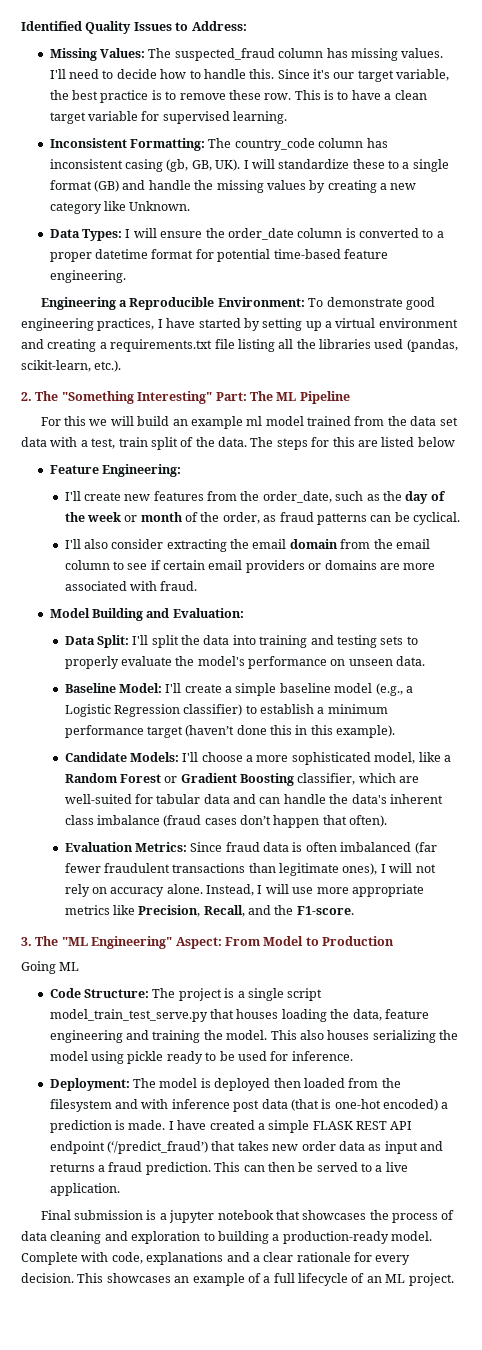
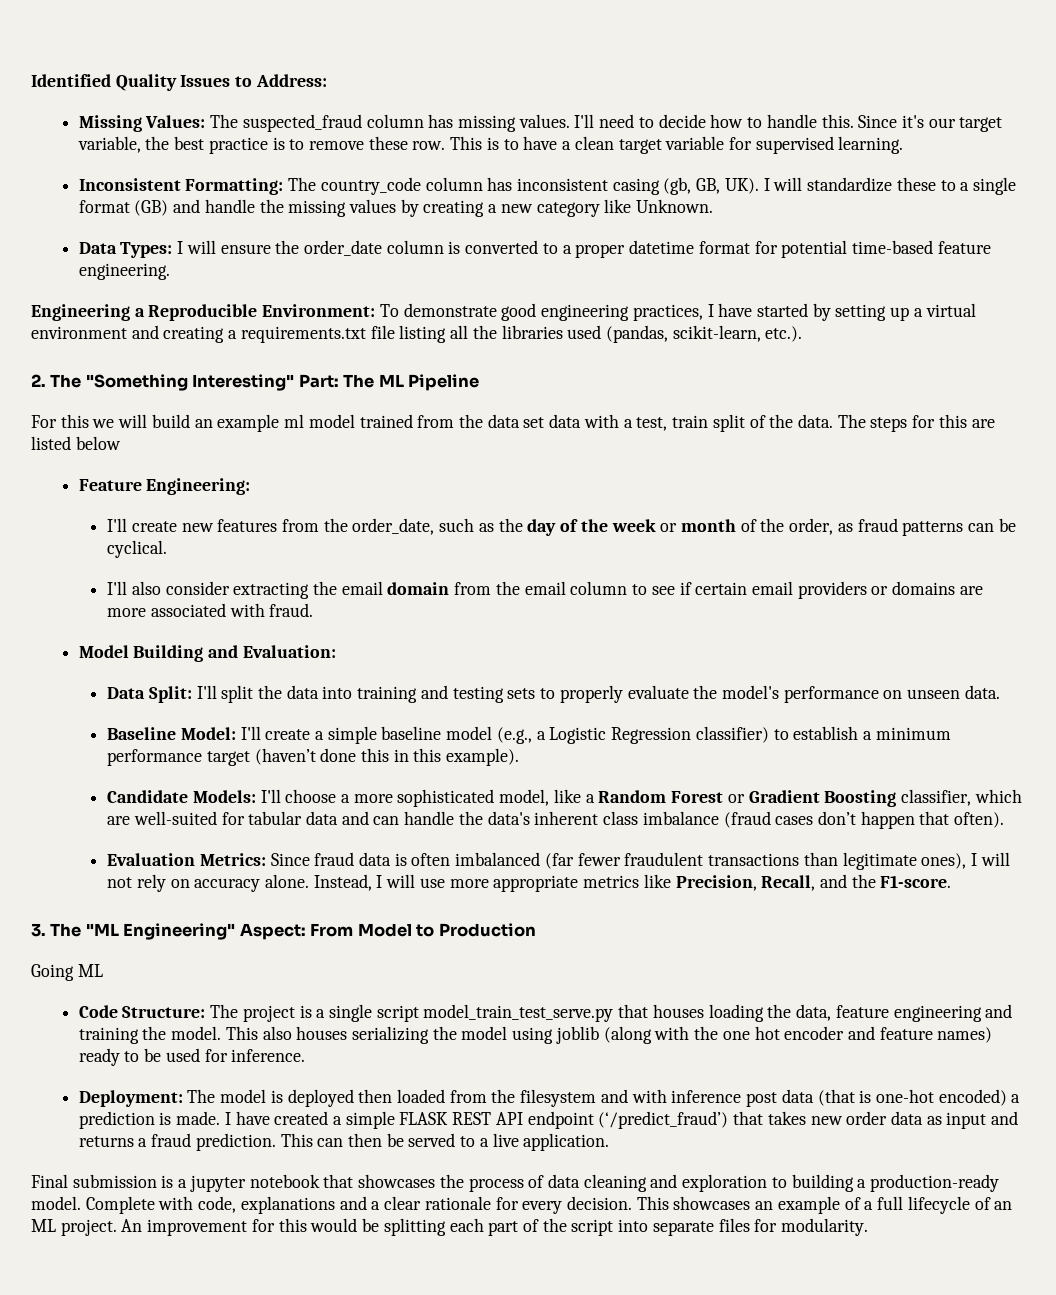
[127,1051,164,1064] pickle -> [555,1026,993,1044] joblib (along with the one hot encoder and feature names)
(454, 1279) none -> [121,1218,869,1236] An improvement for this would be splitting each part of the script into separate files for modularity.

